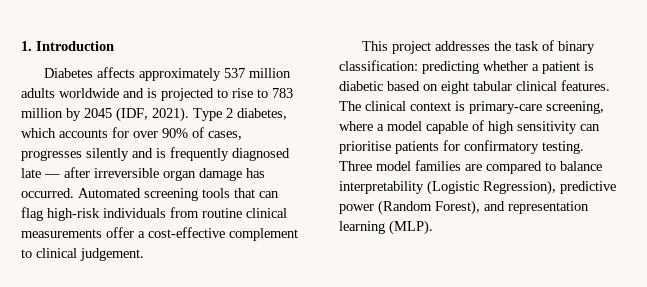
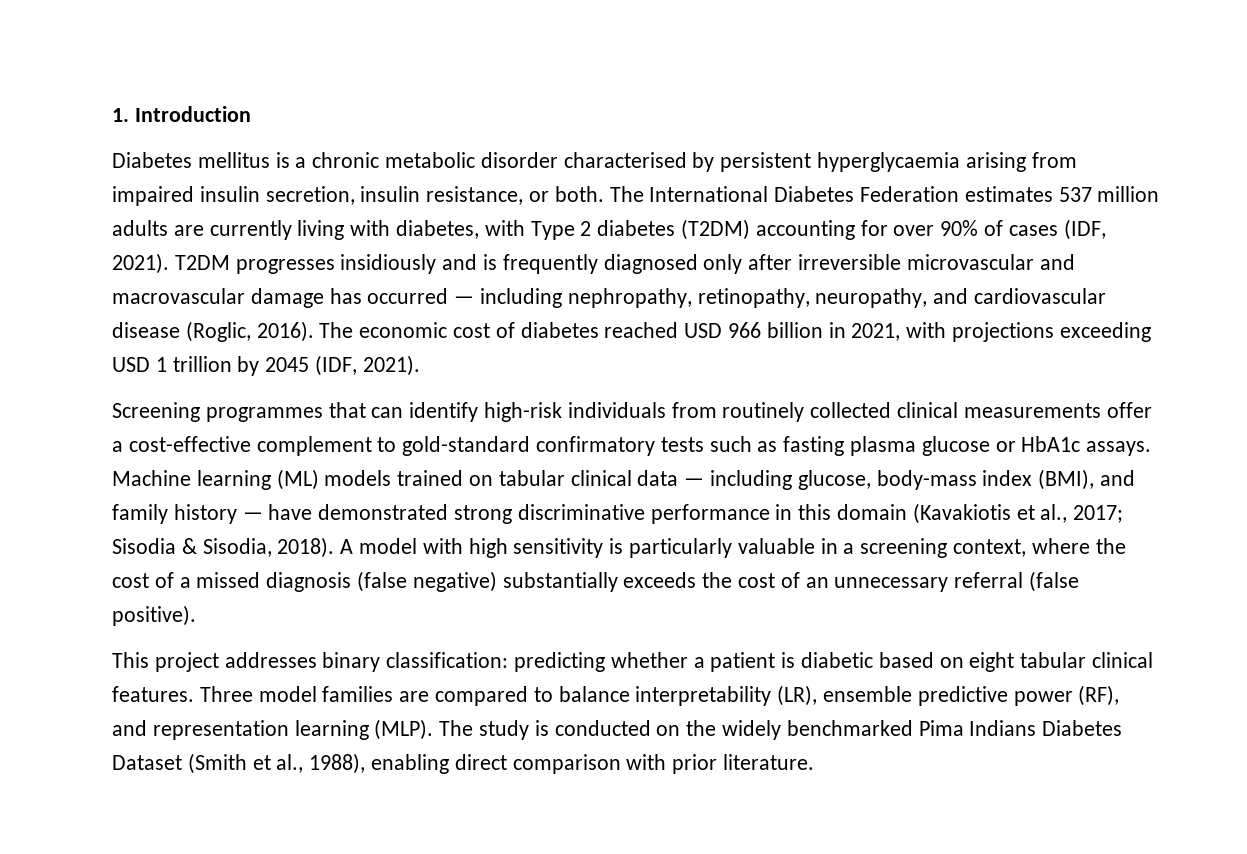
[97,67,292,81] [21,88,293,101] [21,107,287,122] [21,127,242,140] [21,147,290,161] [21,167,265,181] [21,188,230,201] affects approximately 537 million adults worldwide and is projected to rise to 783 million by 2045 (IDF, 2021). Type 2 diabetes, which accounts for over 90% of cases, progresses silently and is frequently diagnosed late — after irreversible organ damage has occurred. Automated screening tools -> [197,152,1077,172] [112,186,1160,206] [112,219,1106,240] [112,253,1075,274] [112,288,1107,308] [112,321,1151,342] [112,355,420,376] [112,402,323,422] mellitus is a chronic metabolic disorder characterised by persistent hyperglycaemia arising from impaired insulin secretion, insulin resistance, or both. The International Diabetes Federation estimates 537 million adults are currently living with diabetes, with Type 2 diabetes (T2DM) accounting for over 90% of cases (IDF, 2021). T2DM progresses insidiously and is frequently diagnosed only after irreversible microvascular and macrovascular damage has occurred — including nephropathy, retinopathy, neuropathy, and cardiovascular disease (Roglic, 2016). The economic cost of diabetes reached USD 966 billion in 2021, with projections exceeding USD 1 trillion by 2045 (IDF, 2021). // Screening programmes
[21,207,43,221] flag -> [409,402,479,422] identify
[202,208,242,218] routine -> [722,402,892,422] routinely collected
[36,248,144,261] clinical judgement. -> [402,436,1152,456] [112,469,1136,490] [112,503,1124,524] [112,537,1126,558] [112,571,1080,592] [112,605,196,626] gold-standard confirmatory tests such as fasting plasma glucose or HbA1c assays. Machine learning (ML) models trained on tabular clinical data — including glucose, body-mass index (BMI), and family history — have demonstrated strong discriminative performance in this domain (Kavakiotis et al., 2017; Sisodia & Sisodia, 2018). A model with high sensitivity is particularly valuable in a screening context, where the cost of a missed diagnosis (false negative) substantially exceeds the cost of an unnecessary referral (false positive).
[494,40,555,51] the task of -> (317, 660) none
[339,101,604,114] [339,120,600,134] [339,140,584,154] The clinical context is primary-care screening, where a model capable of high sensitivity can prioritise patients for confirmatory testing. -> (194, 694) none
[427,180,616,195] [339,200,589,215] [339,220,433,235] (Logistic Regression), predictive power (Random Forest), and representation learning (MLP). -> [777,685,1120,706] [112,719,1123,740] [112,753,815,774] (LR), ensemble predictive power (RF), and representation learning (MLP). The study is conducted on the widely benchmarked Pima Indians Diabetes Dataset (Smith et al., 1988), enabling direct comparison with prior literature.

